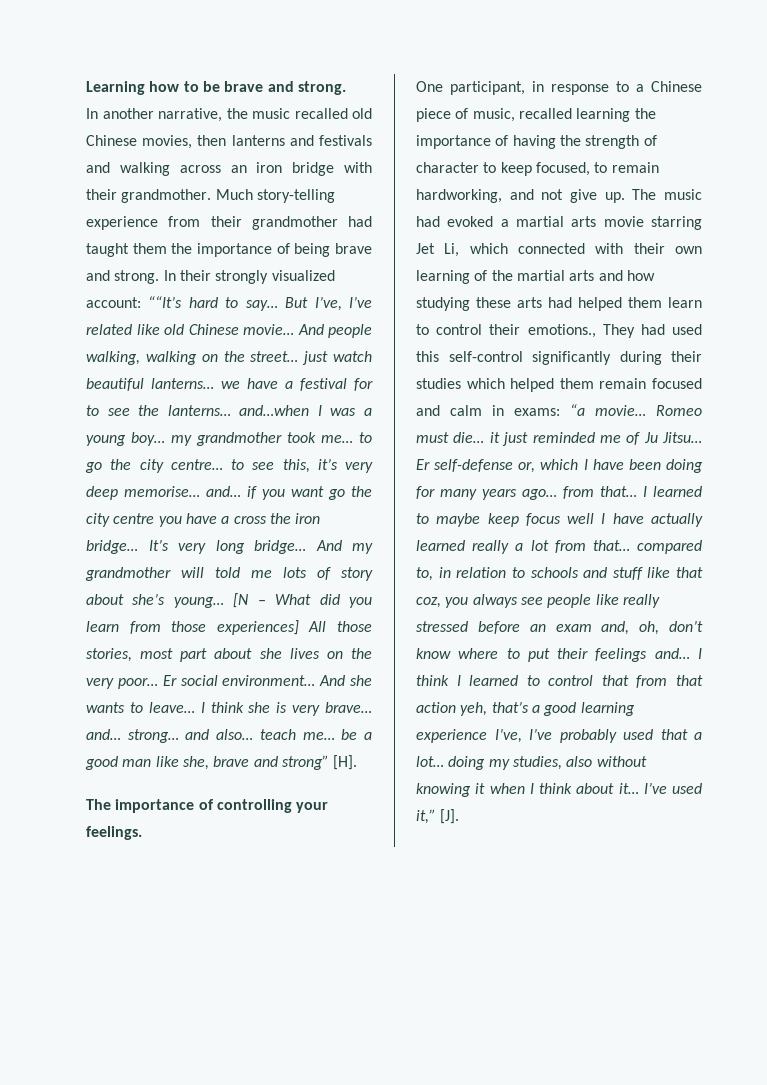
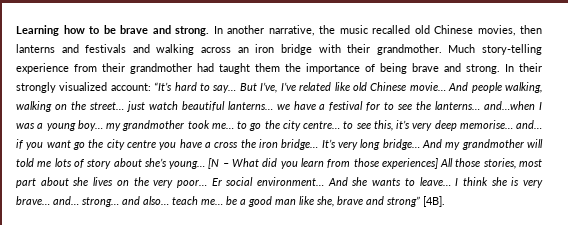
(346, 88) // -> (209, 31) none
[148,296,183,308] ““It’s -> [154,82,173,91] “It’s
[333,755,358,770] [86,799,329,813] [86,826,142,840] [416,81,702,95] [416,108,656,122] [416,135,657,149] [416,162,659,176] [416,189,702,203] [416,216,702,230] [416,243,702,257] [416,270,655,284] [416,297,702,311] [416,324,702,338] [416,351,702,365] [416,378,702,392] [416,404,702,416] [416,432,702,446] [416,459,703,473] [416,486,702,500] [416,513,703,527] [416,540,702,554] [416,567,703,581] [416,594,660,608] [416,620,703,635] [416,648,702,662] [416,675,703,688] [416,701,635,716] [416,728,702,743] [416,756,647,770] [416,782,702,797] [416,809,460,824] [H]. // The importance of controlling your feelings. // One participant, in response to a Chinese piece of music, recalled learning the importance of having the strength of character to keep focused, to remain hardworking, and not give up. The music had evoked a martial arts movie starring Jet Li, which connected with their own learning of the martial arts and how studying these arts had helped them learn to control their emotions., They had used this self-control significantly during their studies which helped them remain focused and calm in exams: “a movie… Romeo must die… it just reminded me of Ju Jitsu… Er self-defense or, which I have been doing for many years ago… from that… I learned to maybe keep focus well I have actually learned really a lot from that… compared to, in relation to schools and stuff like that coz, you always see people like really stressed before an exam and, oh, don’t know where to put their feelings and… I think I learned to control that from that action yeh, that’s a good learning experience I’ve, I’ve probably used that a lot… doing my studies, also without knowing it when I think about it… I’ve used it,” [J]. -> [423,196,445,207] [4B].

